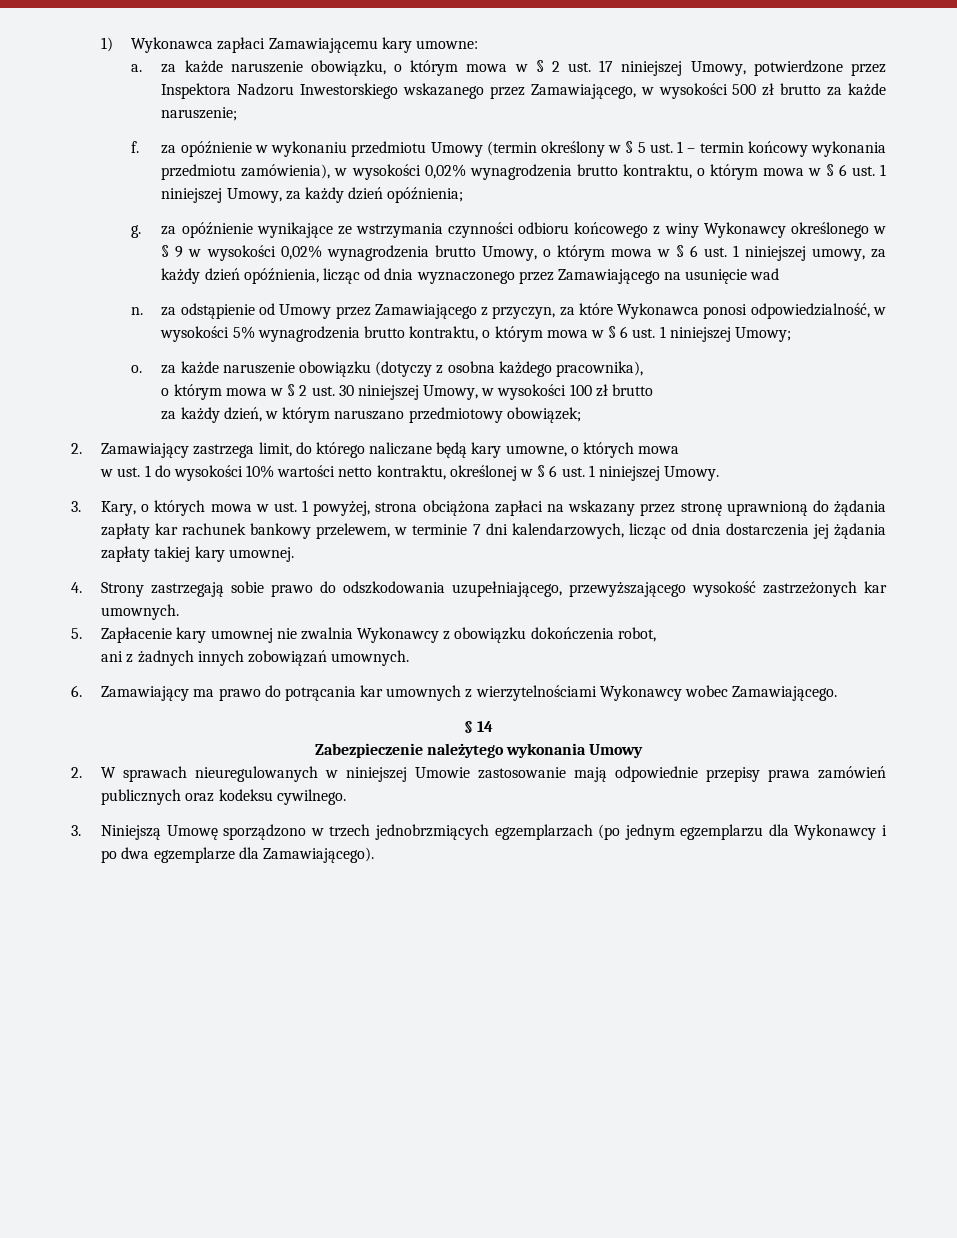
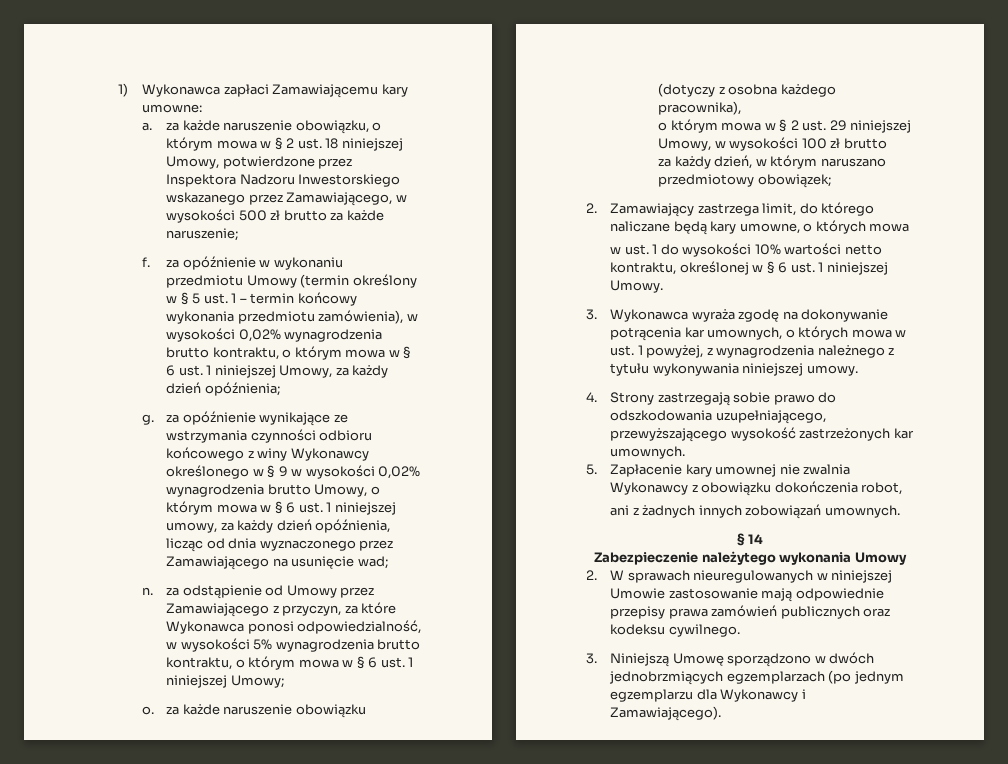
[599,60,614,72] 17 -> [325,138,339,149] 18
[750,268,780,280] wad -> [357,556,388,569] wad;
[338,385,354,396] 30 -> [829,120,847,131] 29
[101,501,137,516] Kary, -> [610,309,889,322] [610,327,783,341] Wykonawca wyraża zgodę na dokonywanie potrącenia kar umownych,
[375,500,887,516] [101,523,886,539] [101,546,294,562] strona obciążona zapłaci na wskazany przez stronę uprawnioną do żądania zapłaty kar rachunek bankowy przelewem, w terminie 7 dni kalendarzowych, licząc od dnia dostarczenia jej żądania zapłaty takiej kary umownej. -> [706,345,895,358] [610,363,858,376] z wynagrodzenia należnego z tytułu wykonywania niniejszej umowy.
[71,685,838,701] // 6. Zamawiający ma prawo do potrącania kar umownych z wierzytelnościami Wykonawcy wobec Zamawiającego. -> (900, 511) none
[329,824,371,837] trzech -> [829,652,875,664] dwóch
[101,847,259,863] po dwa egzemplarze dla -> (806, 694) none

